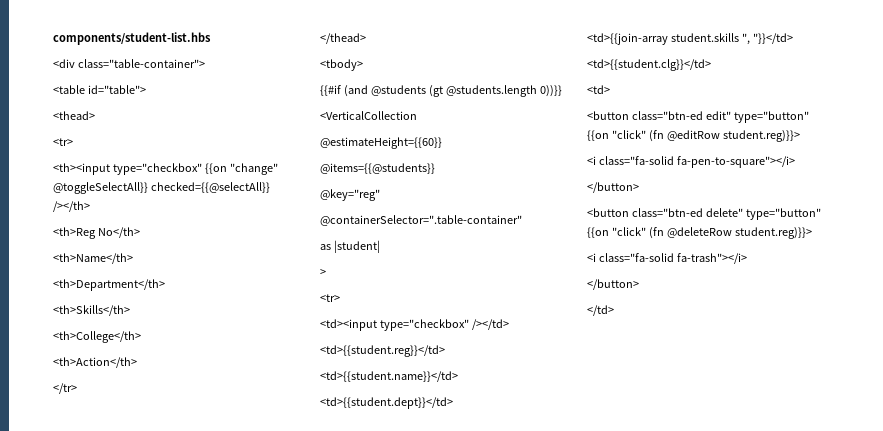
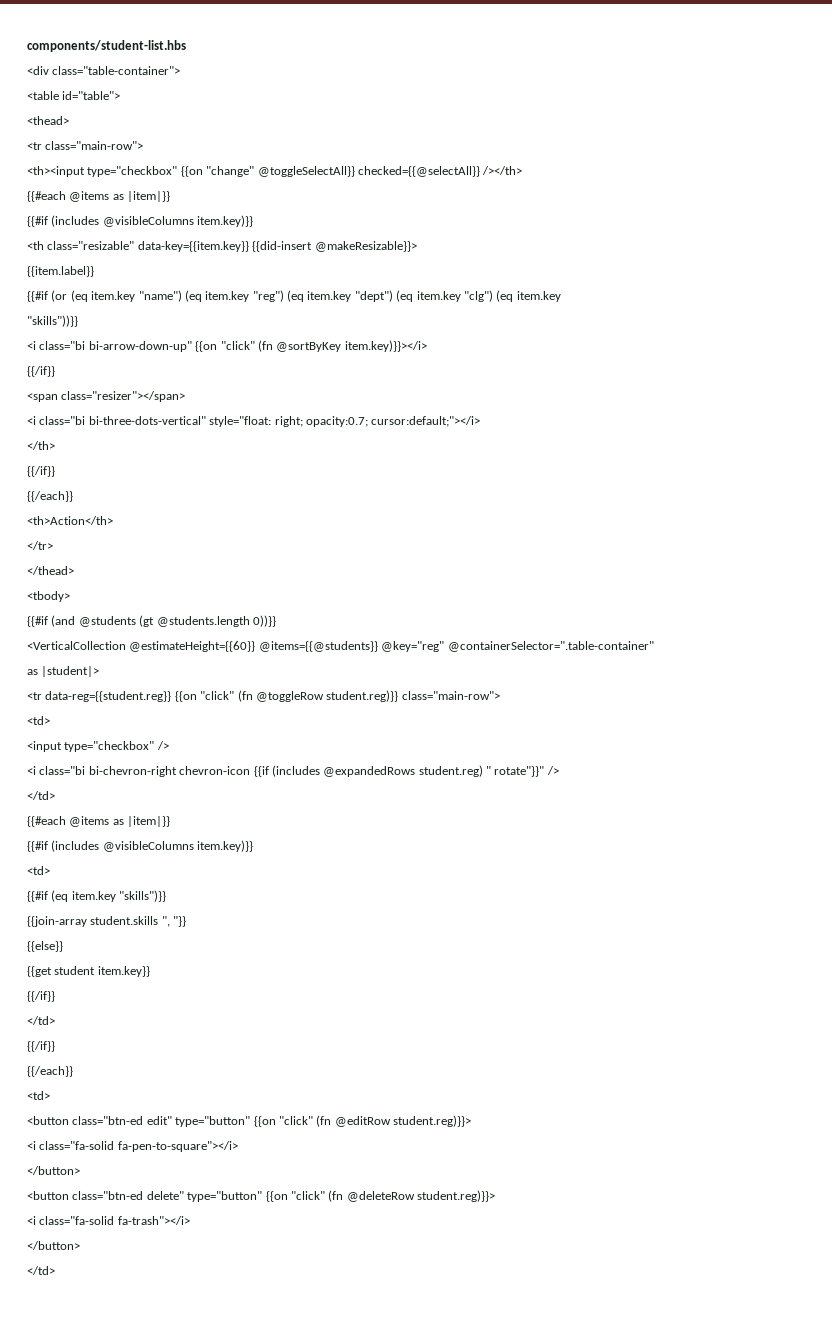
[53,138,73,146] <tr> -> [27,141,144,150] <tr class="main-row">
[53,227,140,239] [53,253,133,264] [53,279,165,291] [53,305,130,316] [53,331,141,343] <th>Reg No</th> // <th>Name</th> // <th>Department</th> // <th>Skills</th> // <th>College</th> -> [27,191,171,202] [27,215,254,227] [27,241,417,252] [27,266,94,277] [27,290,561,302] [27,315,78,327] [27,340,427,352] [27,366,55,377] [27,391,186,402] [27,416,481,427] [27,441,55,450] [27,466,55,477] [27,491,73,502] {{#each @items as |item|}} // {{#if (includes @visibleColumns item.key)}} // <th class="resizable" data-key={{item.key}} {{did-insert @makeResizable}}> // {{item.label}} // {{#if (or (eq item.key "name") (eq item.key "reg") (eq item.key "dept") (eq item.key "clg") (eq item.key // "skills"))}} // <i class="bi bi-arrow-down-up" {{on "click" (fn @sortByKey item.key)}}></i> // {{/if}} // <span class="resizer"></span> // <i class="bi bi-three-dots-vertical" style="float: right; opacity:0.7; cursor:default;"></i> // </th> // {{/if}} // {{/each}}
(417, 115) // -> (126, 645) none
(442, 143) // -> (256, 646) none
(435, 168) // -> (378, 646) none
(380, 195) // -> (445, 646) none
[333,240,380,253] [320,269,326,276] [320,294,340,302] [320,319,509,331] [320,345,445,357] [320,371,458,382] [320,397,453,409] [587,33,793,45] [587,59,711,71] |student| // > // <tr> // <td><input type="checkbox" /></td> // <td>{{student.reg}}</td> // <td>{{student.name}}</td> // <td>{{student.dept}}</td> // <td>{{join-array student.skills ", "}}</td> // <td>{{student.clg}}</td> -> [41,666,100,677] [27,690,500,702] [27,716,50,725] [27,741,169,752] [27,765,559,777] [27,791,55,800] [27,816,171,827] [27,840,254,852] [27,866,50,875] [27,890,167,902] [27,916,187,927] [27,941,63,952] [27,966,150,977] [27,991,55,1002] [27,1016,55,1025] [27,1041,55,1052] [27,1066,73,1077] |student|> // <tr data-reg={{student.reg}} {{on "click" (fn @toggleRow student.reg)}} class="main-row"> // <td> // <input type="checkbox" /> // <i class="bi bi-chevron-right chevron-icon {{if (includes @expandedRows student.reg) " rotate"}}" /> // </td> // {{#each @items as |item|}} // {{#if (includes @visibleColumns item.key)}} // <td> // {{#if (eq item.key "skills")}} // {{join-array student.skills ", "}} // {{else}} // {{get student item.key}} // {{/if}} // </td> // {{/if}} // {{/each}}

